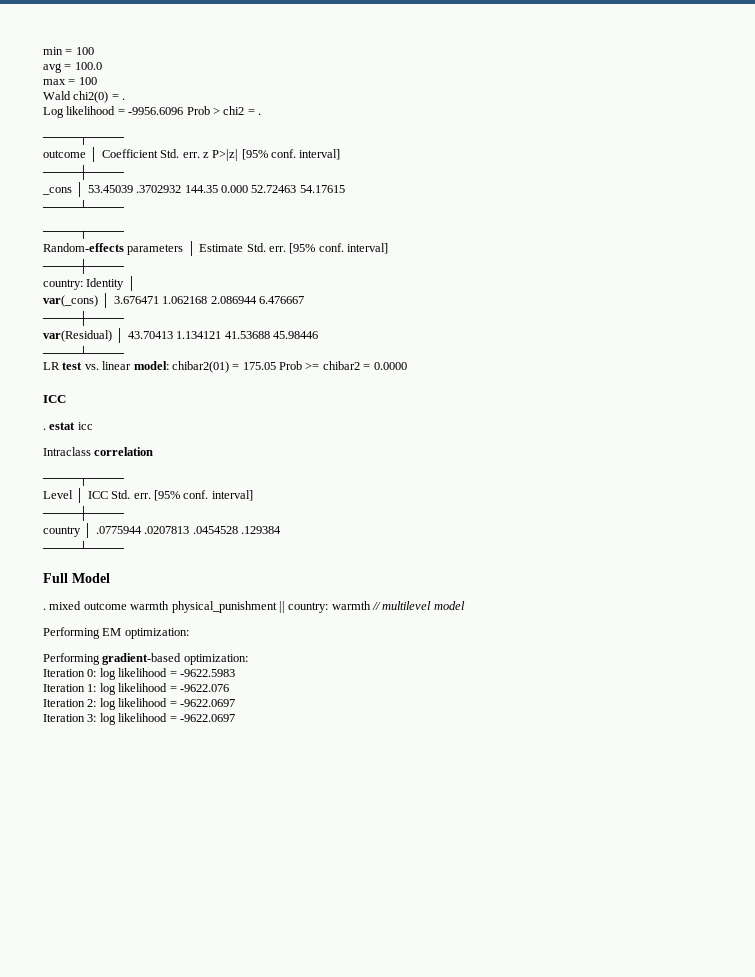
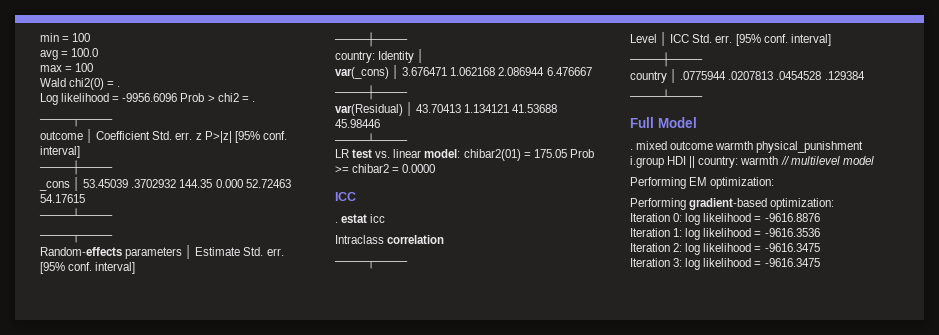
(277, 607) none -> [630,156,687,168] i.group HDI
[179,669,235,677] -9622.5983 -> [764,213,820,222] -9616.8876
[179,684,229,692] -9622.076 -> [764,228,820,237] -9616.3536
[179,699,235,707] -9622.0697 -> [764,243,820,252] -9616.3475
[179,714,235,722] -9622.0697 -> [764,258,820,267] -9616.3475

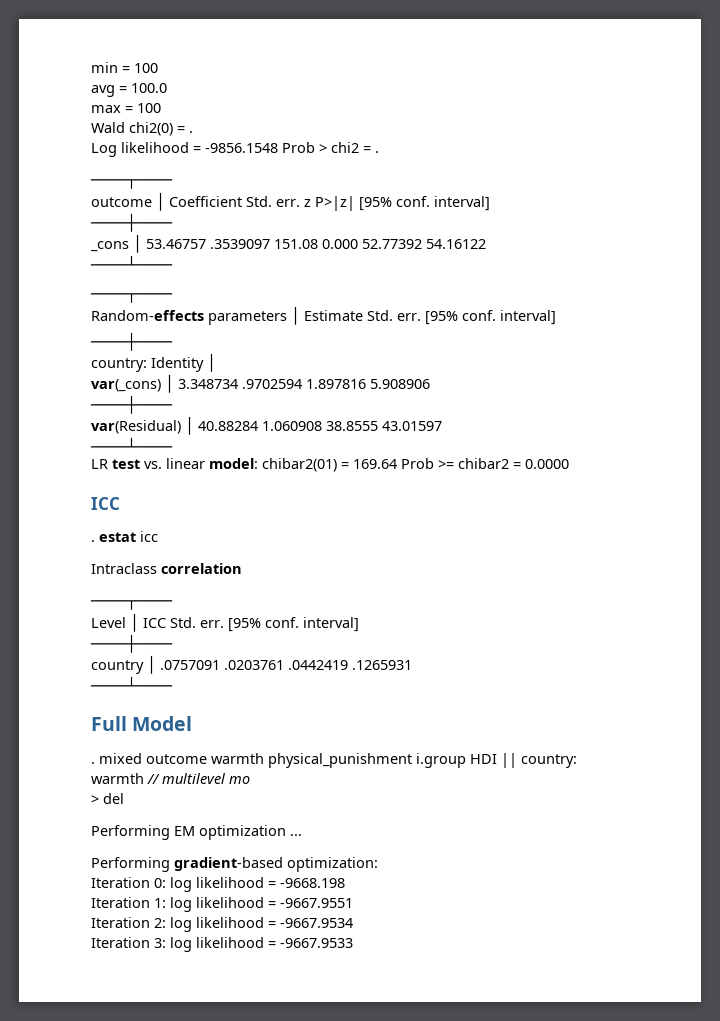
[122,93,178,102] -9956.6096 -> [205,143,278,153] -9856.1548
[83,179,291,188] [40,194,85,203] 53.45039 .3702932 144.35 0.000 52.72463 54.17615 -> [146,239,486,249] 53.46757 .3539097 151.08 0.000 52.77392 54.16122
[402,67,592,76] 3.676471 1.062168 2.086944 6.476667 -> [178,379,430,389] 3.348734 .9702594 1.897816 5.908906
[416,104,558,113] [335,119,380,128] 43.70413 1.134121 41.53688 45.98446 -> [198,421,442,431] 40.88284 1.060908 38.8555 43.01597
[533,149,567,158] 175.05 -> [353,459,397,469] 169.64
[680,71,865,80] .0775944 .0207813 .0454528 .129384 -> [160,660,412,670] .0757091 .0203761 .0442419 .1265931
[842,156,874,165] model -> [229,776,250,784] [91,793,124,804] mo // > del
[710,177,775,189] optimization: -> [199,825,302,840] optimization ...
[764,213,820,222] -9616.8876 -> [280,878,345,888] -9668.198
[764,228,820,237] -9616.3536 -> [280,898,353,908] -9667.9551
[764,243,820,252] -9616.3475 -> [280,918,353,928] -9667.9534
[764,258,820,267] -9616.3475 -> [280,938,353,948] -9667.9533

